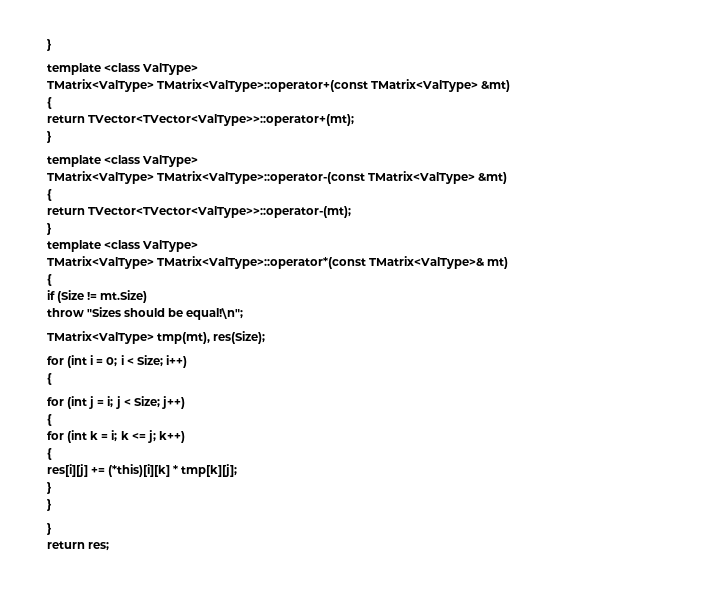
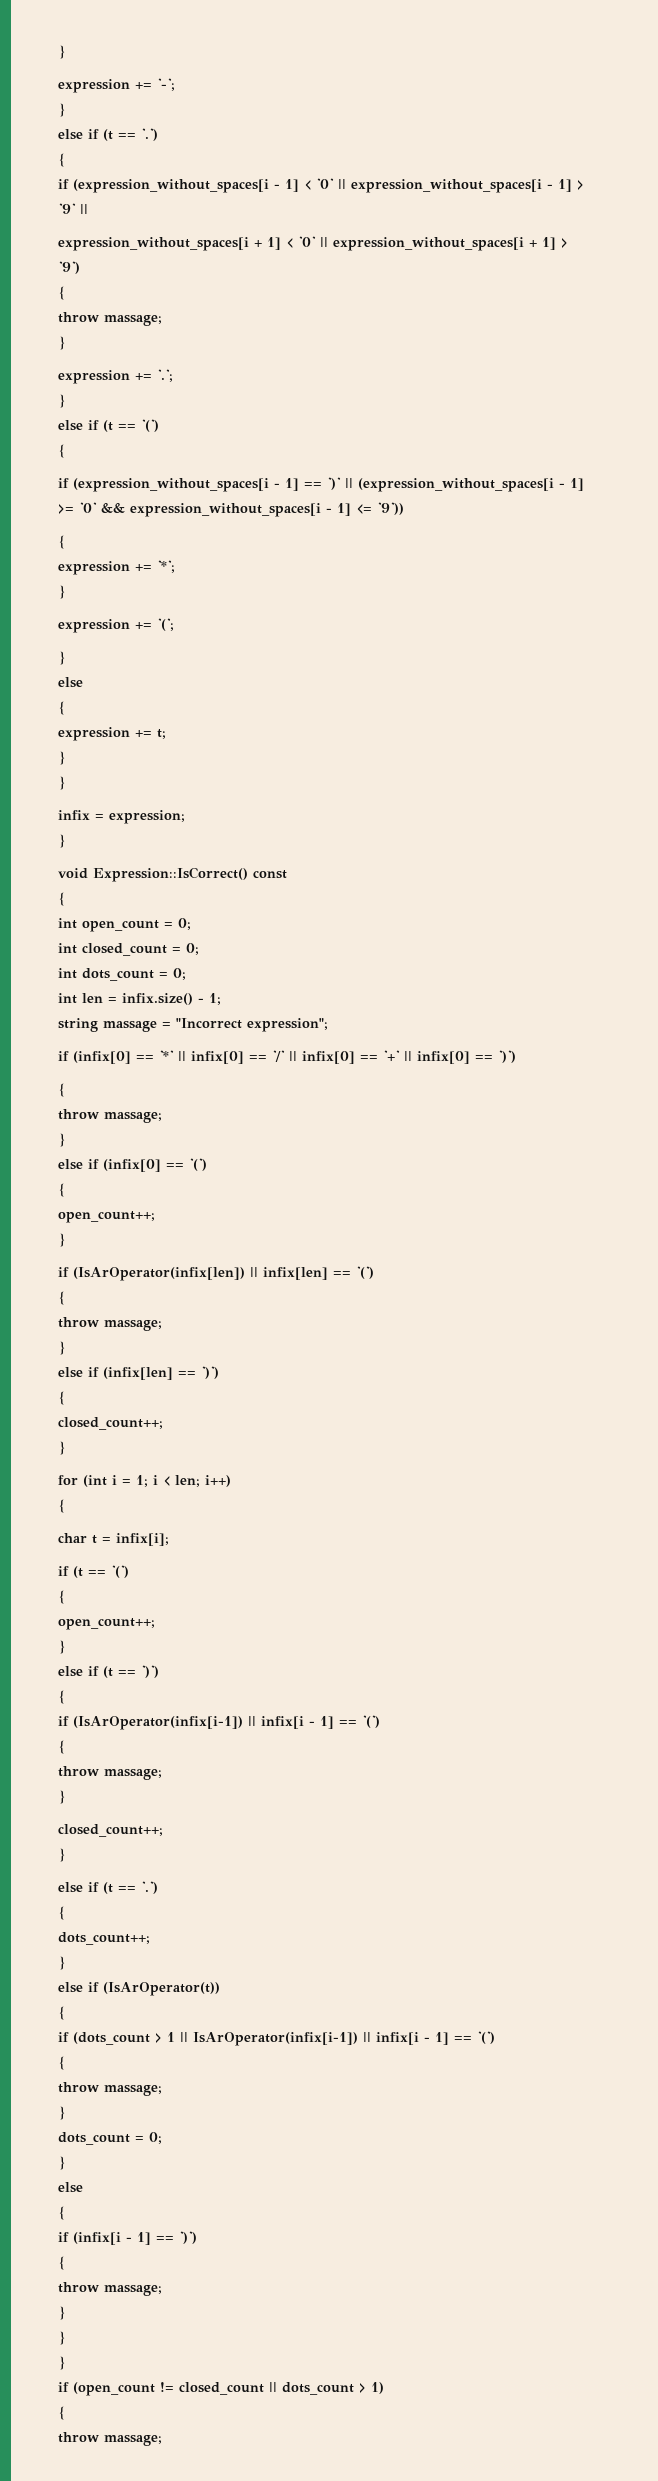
[47,39,52,51] [47,63,199,75] [47,79,511,92] [47,97,52,109] [47,114,355,126] [47,131,52,143] [47,155,199,167] [47,171,508,184] [47,189,52,201] [47,206,352,218] [47,223,52,235] [47,240,199,252] [47,256,509,269] [47,274,52,286] [47,290,148,303] [47,307,244,320] [47,331,266,344] } // template <class ValType> // TMatrix<ValType> TMatrix<ValType>::operator+(const TMatrix<ValType> &mt) // { // return TVector<TVector<ValType>>::operator+(mt); // } // template <class ValType> // TMatrix<ValType> TMatrix<ValType>::operator-(const TMatrix<ValType> &mt) // { // return TVector<TVector<ValType>>::operator-(mt); // } // template <class ValType> // TMatrix<ValType> TMatrix<ValType>::operator*(const TMatrix<ValType>& mt) // { // if (Size != mt.Size) // throw "Sizes should be equal!\n"; // TMatrix<ValType> tmp(mt), res(Size); -> [58,45,66,59] [58,78,175,93] [58,103,66,117] [58,128,158,141] [58,153,66,167] [58,178,584,193] [58,203,88,214] [58,236,568,251] [58,261,80,274] [58,286,66,300] [58,312,162,326] [58,336,66,350] [58,369,173,384] [58,394,66,408] [58,419,159,432] [58,444,66,458] [58,477,584,492] [58,502,404,517] [58,535,66,549] [58,560,175,575] [58,585,66,599] [58,618,174,633] [58,651,66,665] [58,677,83,688] [58,701,66,715] [58,727,166,741] [58,751,66,765] [58,776,66,790] [58,810,185,824] [58,834,66,848] [58,867,287,882] [58,892,66,906] [58,918,191,932] [58,943,199,956] [58,968,186,981] [58,993,221,1005] [58,1018,328,1032] [58,1050,516,1064] [58,1083,66,1097] [58,1109,162,1123] [58,1133,66,1147] [58,1158,207,1172] [58,1183,66,1197] [58,1211,155,1223] [58,1233,66,1247] [58,1266,374,1281] [58,1291,66,1305] [58,1317,162,1331] [58,1341,66,1355] [58,1366,219,1380] [58,1391,66,1405] [58,1417,163,1430] [58,1441,66,1455] } // expression += '-'; // } // else if (t == '.') // { // if (expression_without_spaces[i - 1] < '0' || expression_without_spaces[i - 1] > '9' || // expression_without_spaces[i + 1] < '0' || expression_without_spaces[i + 1] > '9') // { // throw massage; // } // expression += '.'; // } // else if (t == '(') // { // if (expression_without_spaces[i - 1] == ')' || (expression_without_spaces[i - 1] >= '0' && expression_without_spaces[i - 1] <= '9')) // { // expression += '*'; // } // expression += '('; // } // else // { // expression += t; // } // } // infix = expression; // } // void Expression::IsCorrect() const // { // int open_count = 0; // int closed_count = 0; // int dots_count = 0; // int len = infix.size() - 1; // string massage = "Incorrect expression"; // if (infix[0] == '*' || infix[0] == '/' || infix[0] == '+' || infix[0] == ')') // { // throw massage; // } // else if (infix[0] == '(') // { // open_count++; // } // if (IsArOperator(infix[len]) || infix[len] == '(') // { // throw massage; // } // else if (infix[len] == ')') // { // closed_count++; // }
[106,357,118,367] 0; -> [136,1475,148,1487] 1;
[136,355,163,367] Size; -> [175,1475,200,1487] len;
[47,396,185,409] [47,414,52,426] [47,430,185,443] [47,448,52,460] [47,464,238,477] [47,482,52,494] [47,499,52,511] [47,523,52,535] [47,541,110,551] for (int j = i; j < Size; j++) // { // for (int k = i; k <= j; k++) // { // res[i][j] += (*this)[i][k] * tmp[k][j]; // } // } // } // return res; -> [58,1533,169,1546] [58,1565,129,1578] [58,1590,66,1604] [58,1618,155,1630] [58,1640,66,1654] [58,1665,159,1678] [58,1690,66,1704] [58,1715,380,1730] [58,1740,66,1754] [58,1766,162,1780] [58,1790,66,1804] [58,1824,163,1837] [58,1848,66,1862] [58,1881,158,1894] [58,1906,66,1920] [58,1932,150,1945] [58,1956,66,1970] [58,1982,220,1996] [58,2006,66,2020] [58,2031,495,2046] [58,2056,66,2070] [58,2082,162,2096] [58,2106,66,2120] [58,2132,162,2145] [58,2156,66,2170] [58,2182,83,2193] [58,2206,66,2220] [58,2231,197,2245] [58,2256,66,2270] [58,2282,162,2296] [58,2306,66,2320] [58,2331,66,2345] [58,2356,66,2370] [58,2382,384,2396] [58,2406,66,2420] [58,2432,162,2446] char t = infix[i]; // if (t == '(') // { // open_count++; // } // else if (t == ')') // { // if (IsArOperator(infix[i-1]) || infix[i - 1] == '(') // { // throw massage; // } // closed_count++; // } // else if (t == '.') // { // dots_count++; // } // else if (IsArOperator(t)) // { // if (dots_count > 1 || IsArOperator(infix[i-1]) || infix[i - 1] == '(') // { // throw massage; // } // dots_count = 0; // } // else // { // if (infix[i - 1] == ')') // { // throw massage; // } // } // } // if (open_count != closed_count || dots_count > 1) // { // throw massage;

